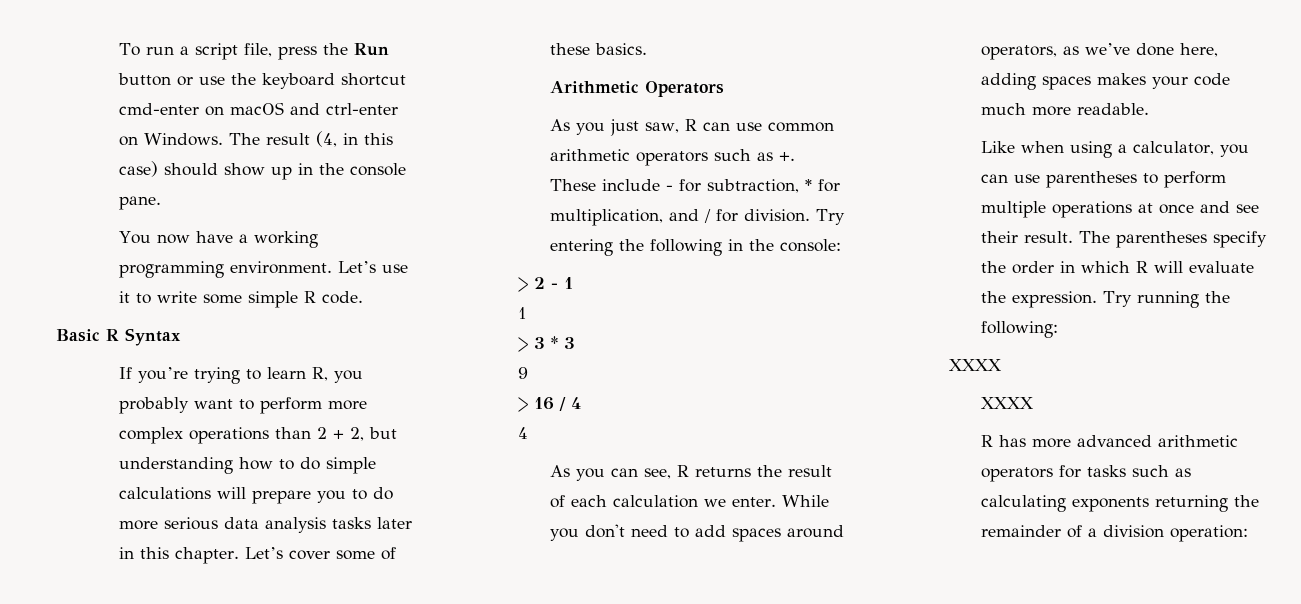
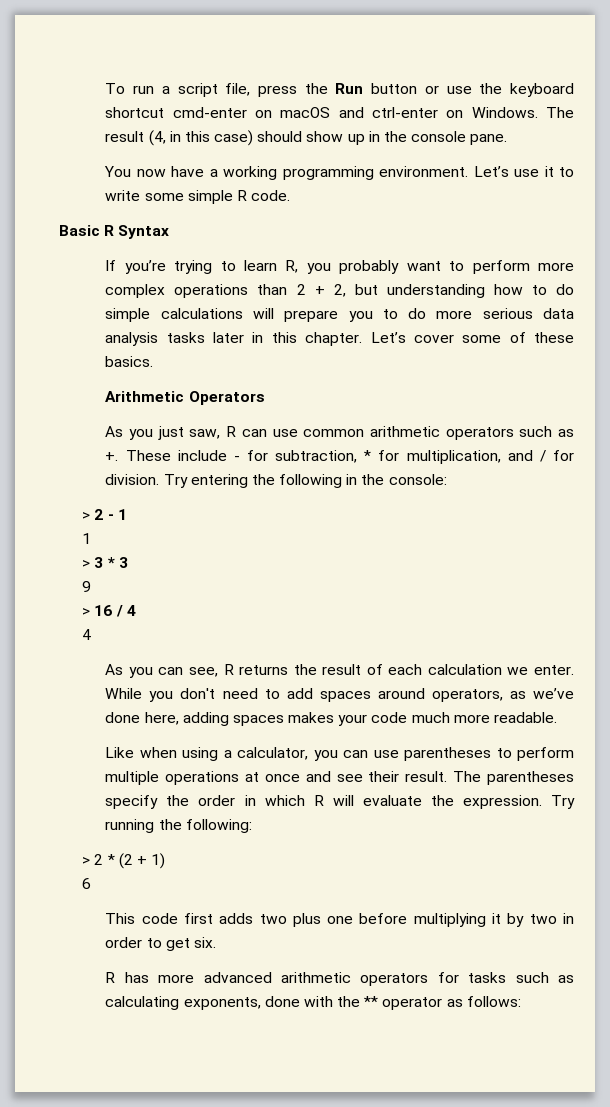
[949,359,1003,371] [981,397,1035,409] XXXX // XXXX -> [82,853,166,869] [82,878,92,889] [105,913,574,927] [105,937,216,951] > 2 * (2 + 1) // 6 // This code first adds two plus one before multiplying it by two in order to get six.
[1072,495,1260,512] [981,525,1249,542] exponents returning the remainder of a division operation: -> [183,996,521,1010] exponents, done with the ** operator as follows:

